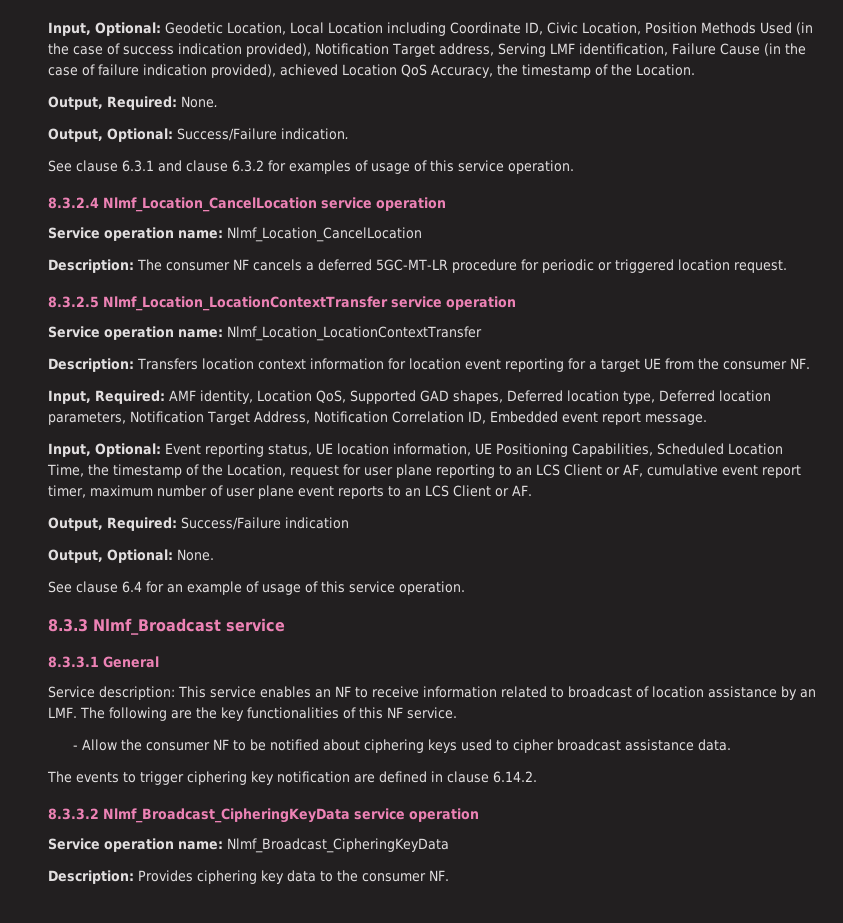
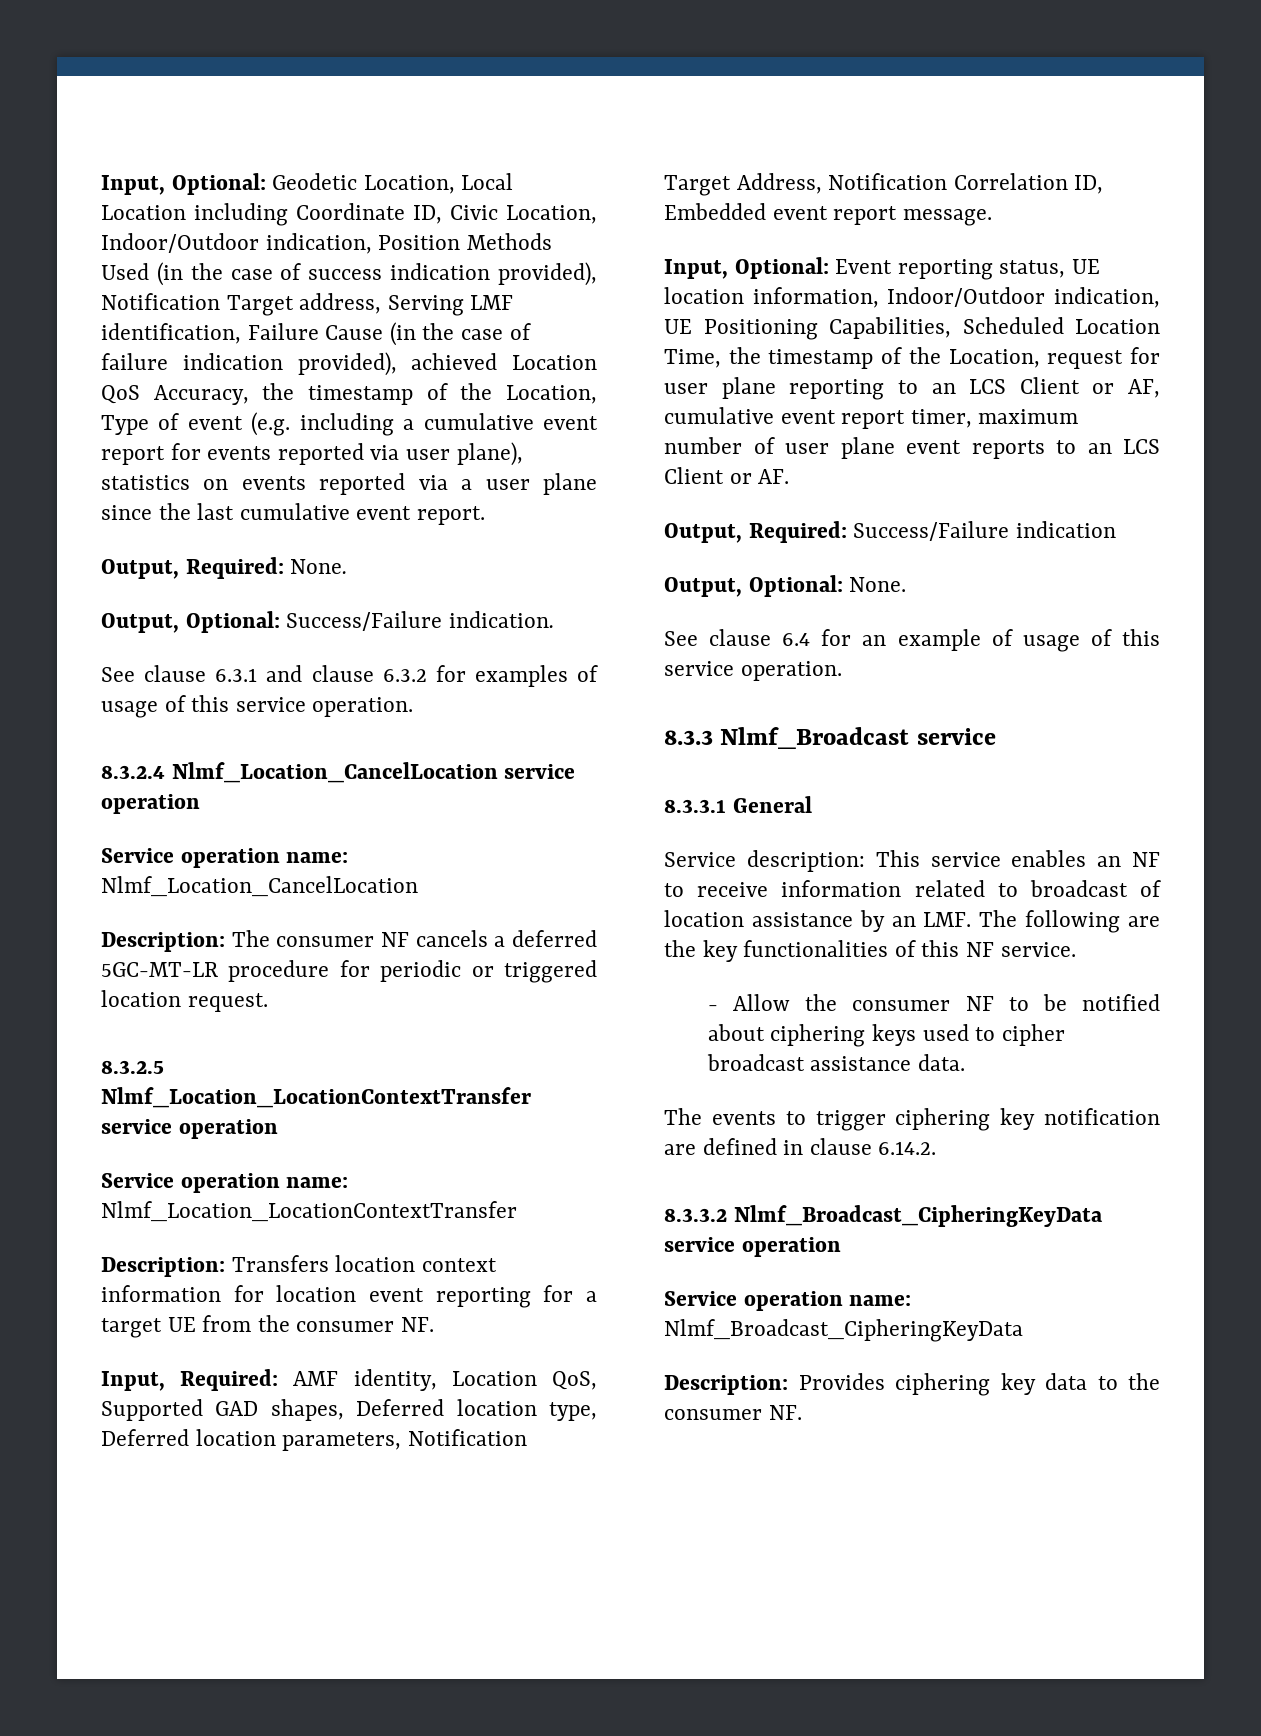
(641, 28) none -> [101,233,372,254] Indoor/Outdoor indication,
[636,64,695,76] Location. -> [506,385,597,404] [101,412,598,436] [101,442,523,466] [101,473,597,495] [101,503,486,525] Location, Type of event (e.g. including a cumulative event report for events reported via user plane), statistics on events reported via a user plane since the last cumulative event report.
(471, 449) none -> [887,287,1160,308] Indoor/Outdoor indication,

